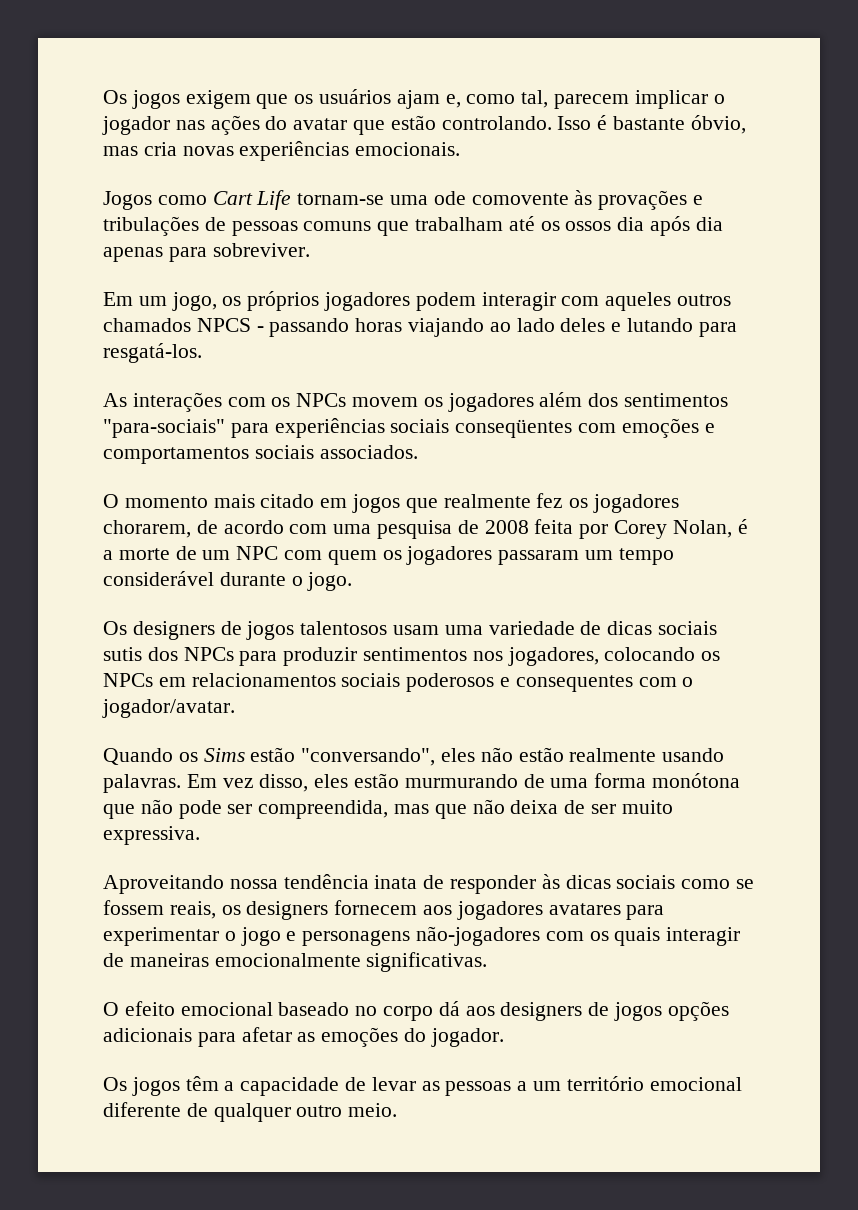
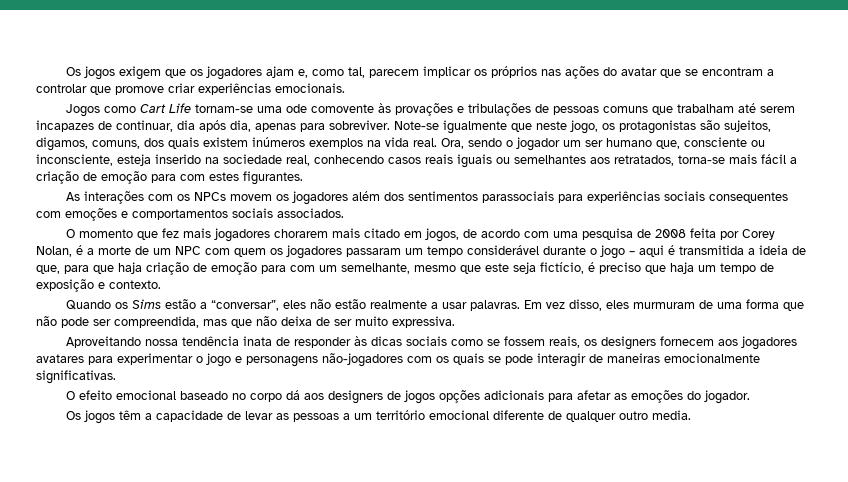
[319,89,392,104] usuários -> [205,66,262,80] jogadores
[713,94,725,104] [102,116,170,135] o jogador -> [473,66,537,78] os próprios
[390,115,746,134] [103,142,234,156] estão controlando. Isso é bastante óbvio, mas cria novas -> [684,67,774,76] [36,83,195,95] se encontram a controlar que promove criar
[540,221,612,231] os ossos -> [759,106,795,113] [36,120,173,132] serem incapazes de continuar,
[695,217,723,231] dia -> [230,120,251,132] dia,
[103,291,732,311] [103,318,737,337] [103,343,202,363] // Em um jogo, os próprios jogadores podem interagir com aqueles outros chamados NPCS - passando horas viajando ao lado deles e lutando para resgatá-los. -> [394,120,771,134] [36,137,765,151] [36,154,797,168] [36,171,303,185] Note-se igualmente que neste jogo, os protagonistas são sujeitos, digamos, comuns, dos quais existem inúmeros exemplos na vida real. Ora, sendo o jogador um ser humano que, consciente ou inconsciente, esteja inserido na sociedade real, conhecendo casos reais iguais ou semelhantes aos retratados, torna-se mais fácil a criação de emoção para com estes figurantes.
[103,419,225,438] "para-sociais" -> [481,191,554,203] parassociais
[455,419,573,438] conseqüentes -> [708,192,788,203] consequentes
[213,493,680,513] [103,520,191,538] mais citado em jogos que realmente fez os jogadores chorarem, -> [136,228,459,242] que fez mais jogadores chorarem mais citado em jogos,
[307,572,353,591] [103,621,718,640] [103,647,721,666] [103,673,694,692] [102,699,235,718] jogo. // Os designers de jogos talentosos usam uma variedade de dicas sociais sutis dos NPCs para produzir sentimentos nos jogadores, colocando os NPCs em relacionamentos sociais poderosos e consequentes com o jogador/avatar. -> [600,245,806,259] [36,262,774,275] [36,279,161,292] jogo – aqui é transmitida a ideia de que, para que haja criação de emoção para com um semelhante, mesmo que este seja fictício, é preciso que haja um tempo de exposição e contexto.
[301,748,436,766] "conversando", -> [199,300,279,311] a “conversar”,
[662,748,725,762] usando -> [430,302,467,309] a usar
[354,773,518,788] estão murmurando -> [632,302,695,309] murmuram
[652,773,741,788] monótona -> (779, 304) none
(661, 936) none -> [488,354,533,365] se pode
[348,1103,398,1117] meio. -> [651,410,691,420] media.

